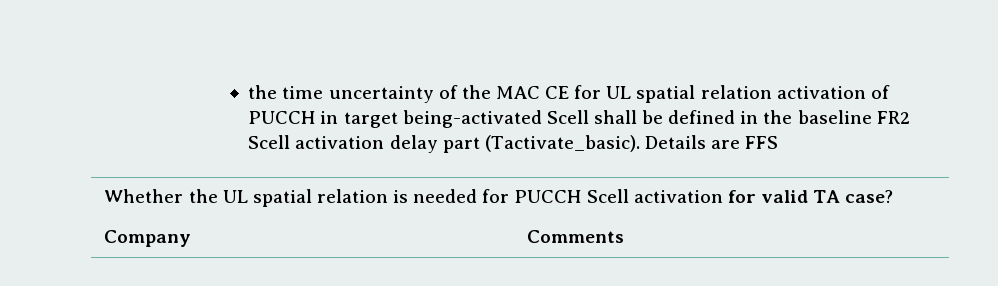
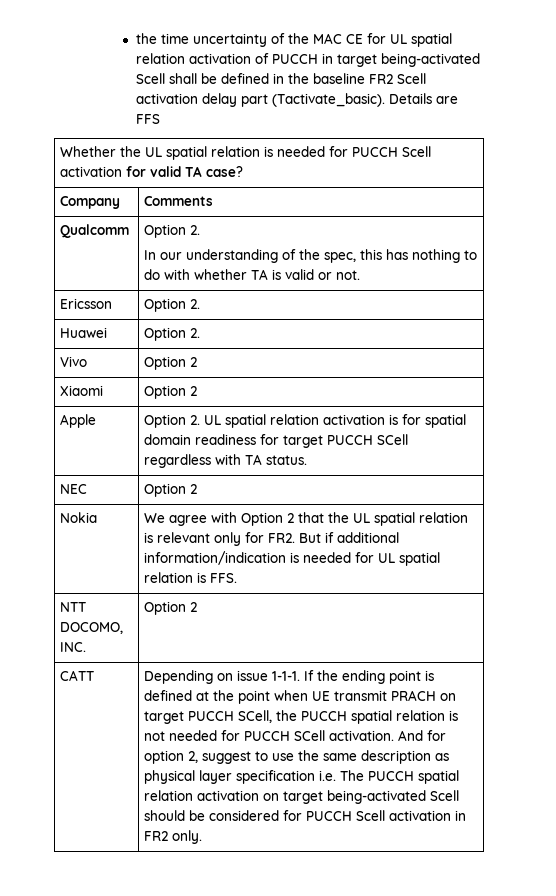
(625, 236) none -> [60,224,130,238] [144,224,201,238] [144,249,478,263] [144,269,361,280] [60,298,113,309] [144,298,201,312] [60,327,108,338] [144,327,201,341] [60,356,88,367] [144,356,198,370] [60,385,104,396] [144,385,198,399] [60,414,97,428] [144,414,467,428] [144,434,409,448] [144,454,308,468] [60,484,88,494] [144,483,198,497] [60,512,98,523] [144,512,469,526] [144,532,400,546] [144,551,441,566] [144,572,238,583] [60,602,87,612] [60,622,124,634] [60,642,87,652] [144,601,198,615] [60,670,95,681] [144,670,435,684] [144,690,457,704] [144,710,459,724] [144,730,447,741] [144,750,450,764] [144,770,460,784] [144,790,460,804] [144,810,467,821] [144,830,203,844] // Qualcomm | Option 2. // In our understanding of the spec, this has nothing to do with whether TA is valid or not. // Ericsson | Option 2. // Huawei | Option 2. // Vivo | Option 2 // Xiaomi | Option 2 // Apple | Option 2. UL spatial relation activation is for spatial domain readiness for target PUCCH SCell regardless with TA status. // NEC | Option 2 // Nokia | We agree with Option 2 that the UL spatial relation is relevant only for FR2. But if additional information/indication is needed for UL spatial relation is FFS. // NTT DOCOMO, INC. | Option 2 // CATT | Depending on issue 1-1-1. If the ending point is defined at the point when UE transmit PRACH on target PUCCH SCell, the PUCCH spatial relation is not needed for PUCCH SCell activation. And for option 2, suggest to use the same description as physical layer specification i.e. The PUCCH spatial relation activation on target being-activated Scell should be considered for PUCCH Scell activation in FR2 only.

